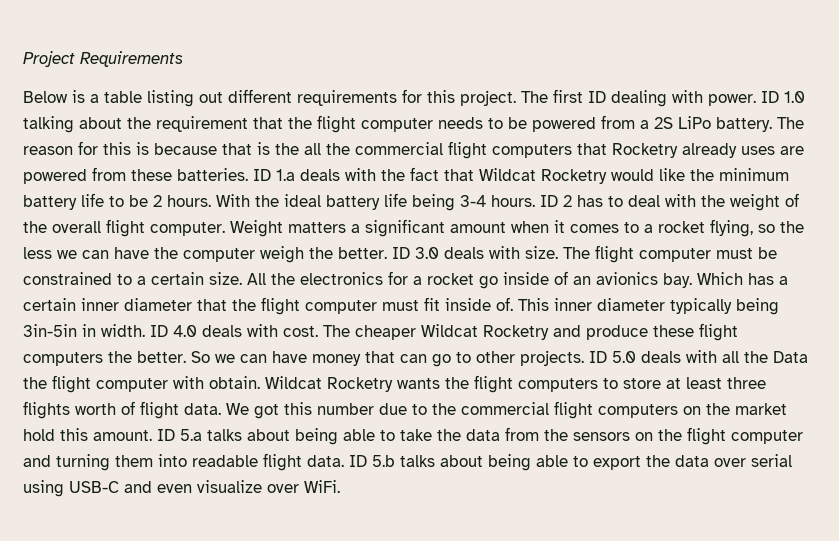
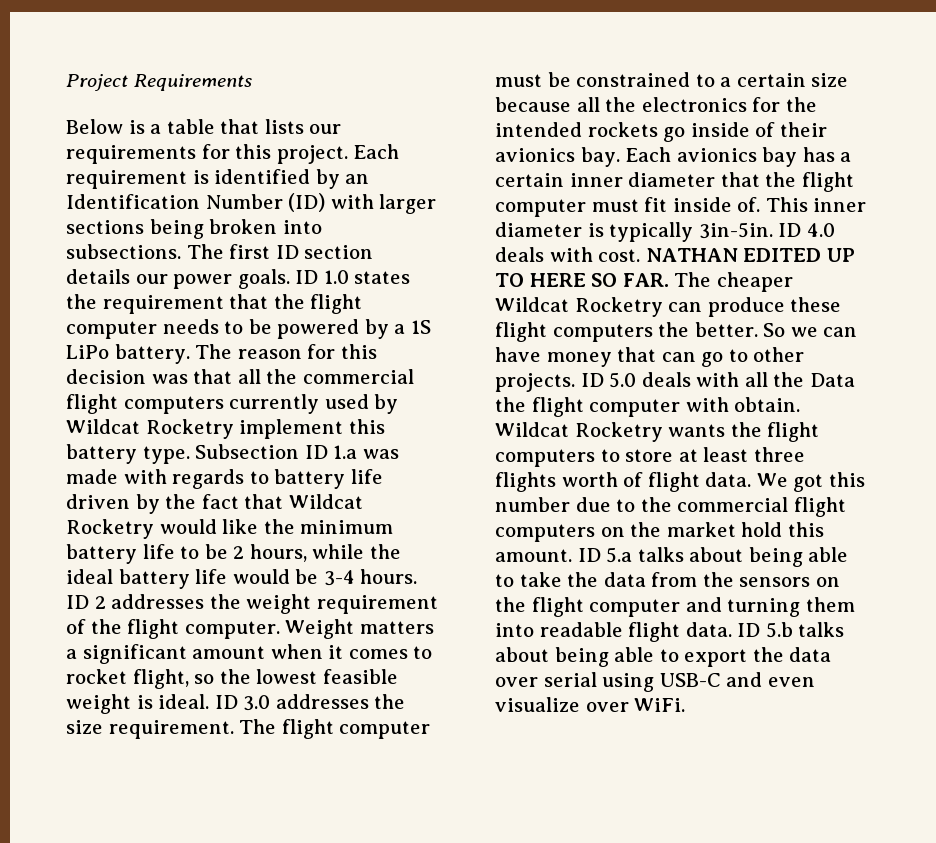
[147,89,292,107] listing out different -> [220,119,342,134] that lists our
[521,89,805,107] [23,116,122,133] The first ID dealing with power. ID 1.0 talking about -> [353,144,400,159] [66,169,370,189] [66,193,437,214] [66,219,322,239] [66,244,374,259] [66,269,411,289] Each requirement is identified by an Identification Number (ID) with larger sections being broken into subsections. The first ID section details our power goals. ID 1.0 states
[601,115,673,129] from a 2S -> [364,319,431,339] by a 1S
[136,142,299,155] is because that is the -> [66,369,233,384] decision was that
[577,143,804,158] [23,167,376,184] that Rocketry already uses are powered from these batteries. ID 1.a deals with -> [229,394,399,414] [66,419,385,439] [66,444,399,464] [66,469,383,489] [66,494,160,514] currently used by Wildcat Rocketry implement this battery type. Subsection ID 1.a was made with regards to battery life driven by
[167,194,250,207] hours. With -> [249,544,365,562] hours, while
[412,194,455,211] being -> [232,569,319,584] would be
[577,194,696,207] has to deal with -> [111,594,205,609] addresses
(780, 202) none -> [316,595,438,614] requirement
[52,221,101,233] overall -> (122, 626) none
[644,219,804,237] [23,246,558,263] a rocket flying, so the less we can have the computer weigh the better. ID 3.0 deals with size. -> [66,669,398,689] [66,694,406,714] [66,720,234,739] rocket flight, so the lowest feasible weight is ideal. ID 3.0 addresses the size requirement.
[209,271,474,285] size. All the electronics for a rocket -> [811,73,849,87] [495,97,817,112] [495,122,658,137] size because all the electronics for the intended rockets
[573,276,591,285] an -> [779,122,827,137] their
[697,272,743,285] Which -> [625,147,798,167] Each avionics bay
[670,298,779,315] [23,324,145,337] typically being 3in-5in in width. -> [587,222,773,242] is typically 3in-5in.
(318, 331) none -> [645,248,855,262] [495,273,669,287] NATHAN EDITED UP TO HERE SO FAR.
[553,325,581,337] and -> [668,302,703,312] can

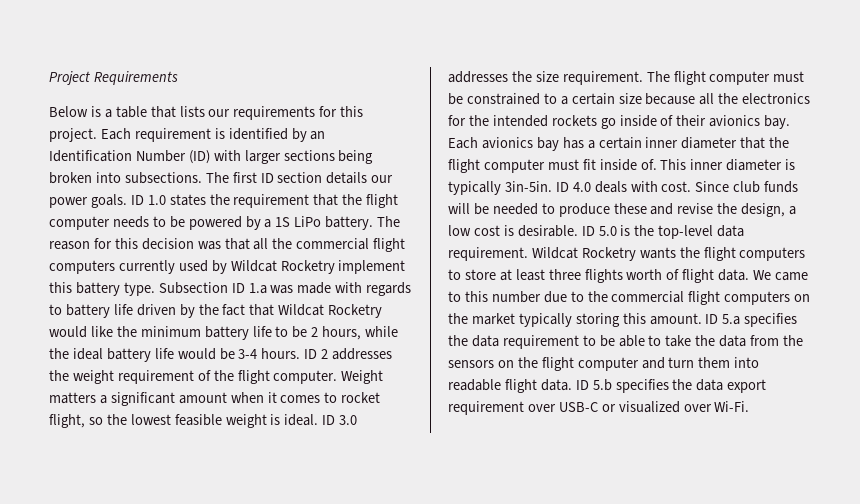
[645,248,855,262] [495,272,793,292] [495,297,842,317] [495,322,858,342] [495,347,805,367] [495,372,855,392] [495,397,801,417] NATHAN EDITED UP TO HERE SO FAR. The cheaper Wildcat Rocketry can produce these flight computers the better. So we can have money that can go to other projects. ID 5.0 deals with all the Data the flight computer with obtain. -> [695,181,799,193] [448,203,797,217] [448,225,745,239] [448,247,528,261] Since club funds will be needed to produce these and revise the design, a low cost is desirable. ID 5.0 is the top-level data requirement.
[793,474,824,492] got -> [775,272,809,281] [448,291,461,302] came to
[741,522,783,537] hold -> [518,313,620,327] typically storing
[637,547,803,567] talks about being -> [744,313,798,327] [448,335,615,349] specifies the data requirement to be
[727,598,801,617] turning -> [668,357,695,368] turn
[798,622,845,637] [495,647,832,667] [495,672,815,692] [495,697,686,712] talks about being able to export the data over serial using USB-C and even visualize over WiFi. -> [615,379,767,393] [448,401,750,415] specifies the data export requirement over USB-C or visualized over Wi-Fi.

